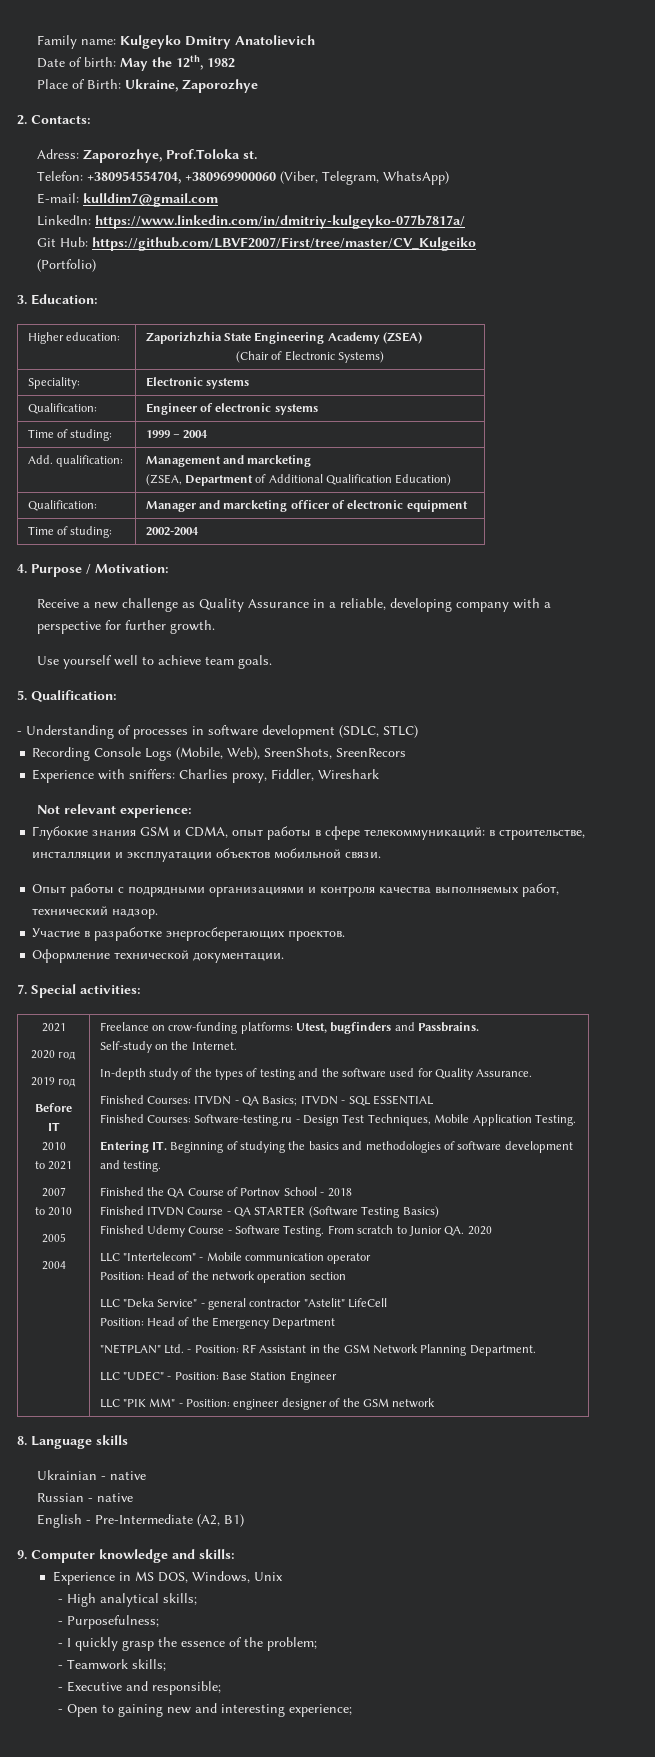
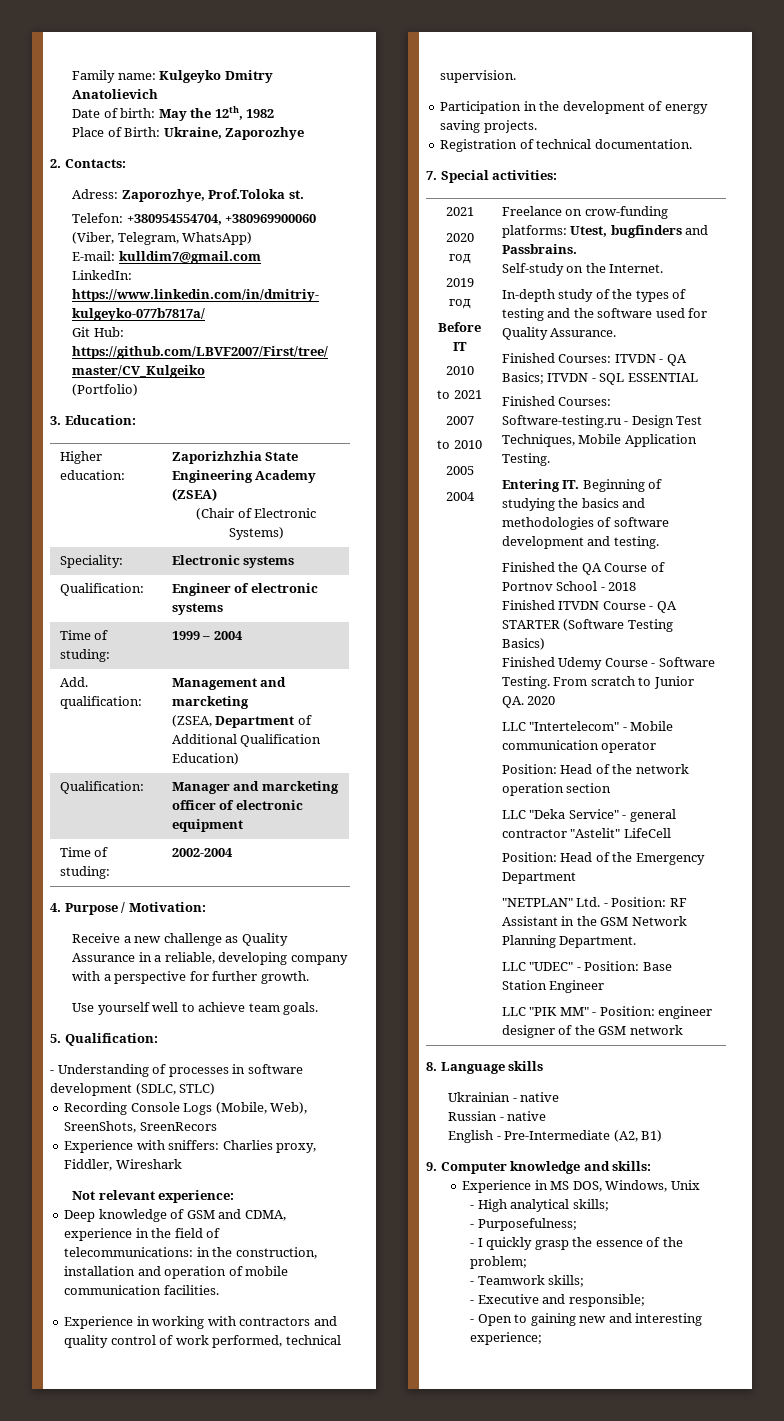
[32,826,586,840] [32,848,382,862] [32,883,560,897] [32,906,159,919] [32,927,346,941] [32,949,285,963] Глубокие знания GSM и CDMA, опыт работы в сфере телекоммуникаций: в строительстве, инсталляции и эксплуатации объектов мобильной связи. // Опыт работы с подрядными организациями и контроля качества выполняемых работ, технический надзор. // Участие в разработке энергосберегающих проектов. // Оформление технической документации. -> [64,1209,286,1222] [64,1228,221,1241] [64,1247,317,1259] [64,1266,289,1279] [64,1285,219,1295] [64,1316,337,1329] [64,1335,341,1348] [440,70,517,83] [440,101,708,114] [440,120,537,133] [440,139,692,152] Deep knowledge of GSM and CDMA, experience in the field of telecommunications: in the construction, installation and operation of mobile communication facilities. // Experience in working with contractors and quality control of work performed, technical supervision. // Participation in the development of energy saving projects. // Registration of technical documentation.

